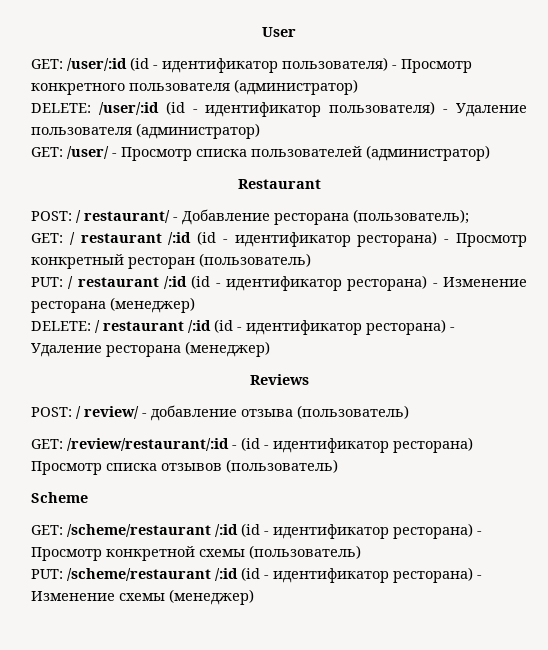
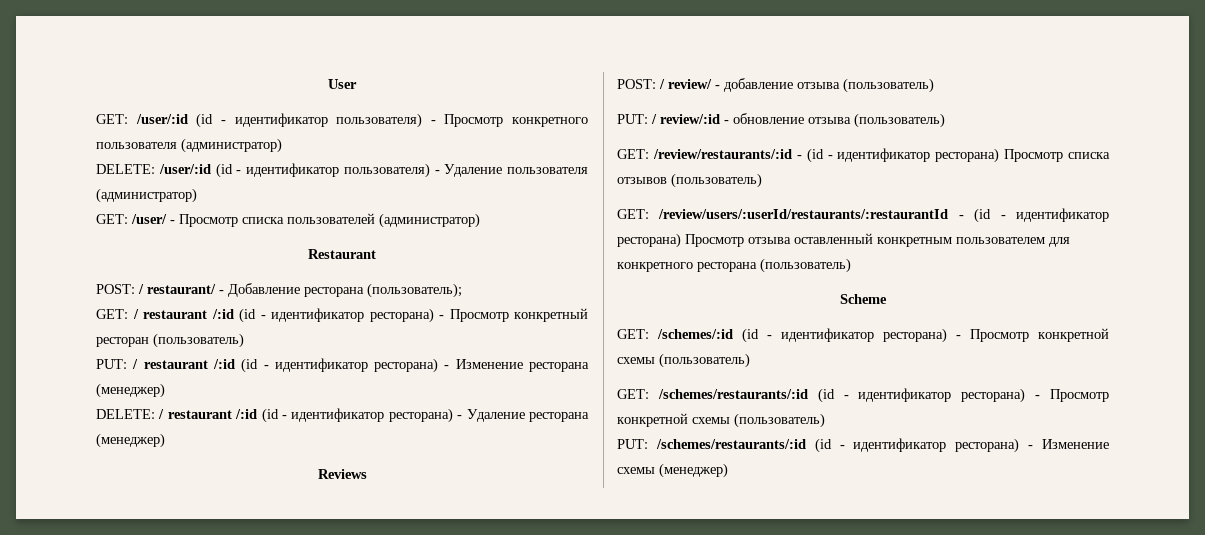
[31,438,229,451] // GET: /review/restaurant/:id -> [617,113,945,128] [617,149,792,159] // PUT: / review/:id - обновление отзыва (пользователь) // GET: /review/restaurants/:id
[31,492,88,503] [31,524,238,537] Scheme // GET: /scheme/restaurant /:id -> [617,208,1109,223] [617,233,1070,248] [617,258,851,273] [840,294,887,304] [617,328,1109,343] [617,353,750,368] [617,389,808,399] GET: /review/users/:userId/restaurants/:restaurantId - (id - идентификатор ресторана) Просмотр отзыва оставленный конкретным пользователем для конкретного ресторана (пользователь) // Scheme // GET: /schemes/:id (id - идентификатор ресторана) - Просмотр конкретной схемы (пользователь) // GET: /schemes/restaurants/:id
[67,568,238,581] /scheme/restaurant /:id -> [655,439,806,449] /schemes/restaurants/:id

